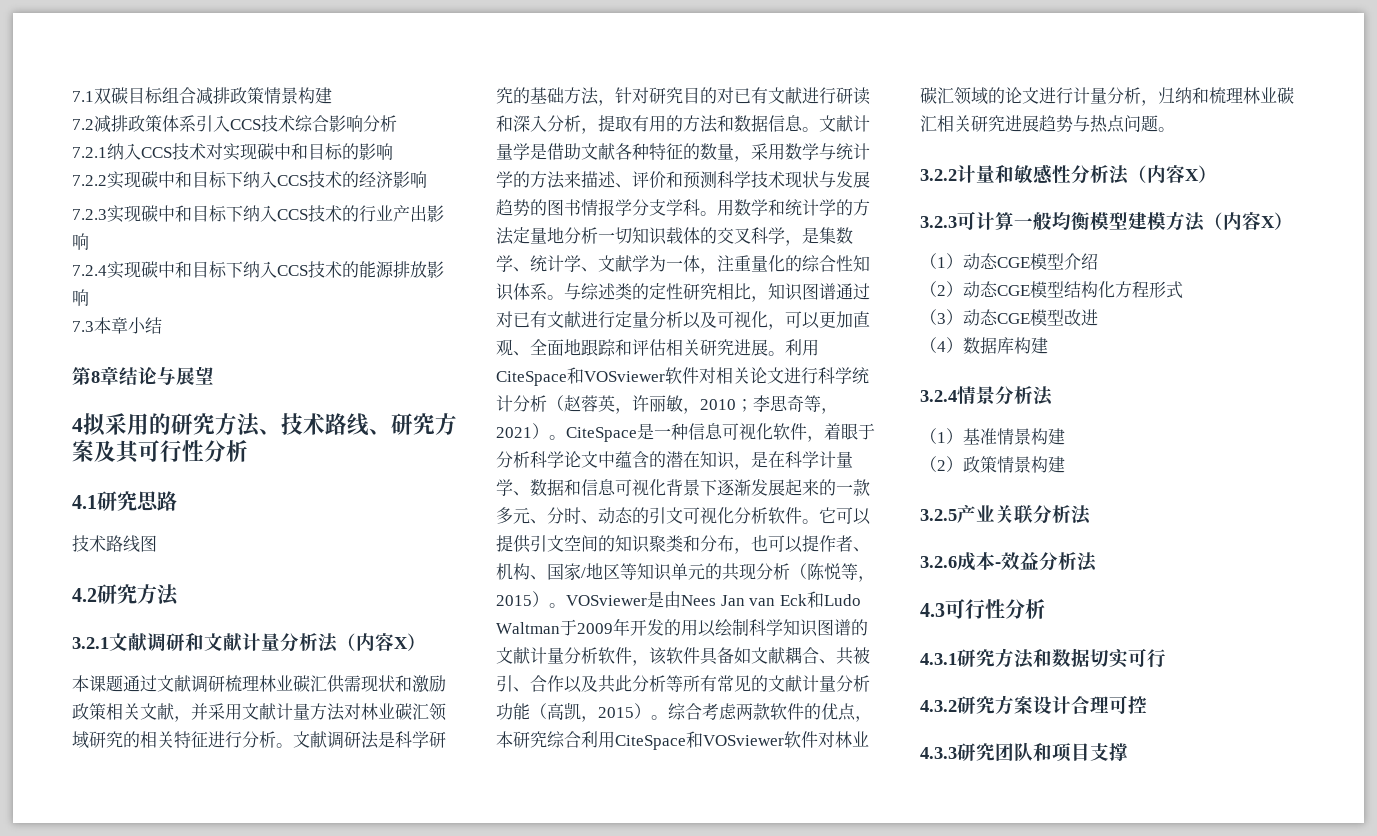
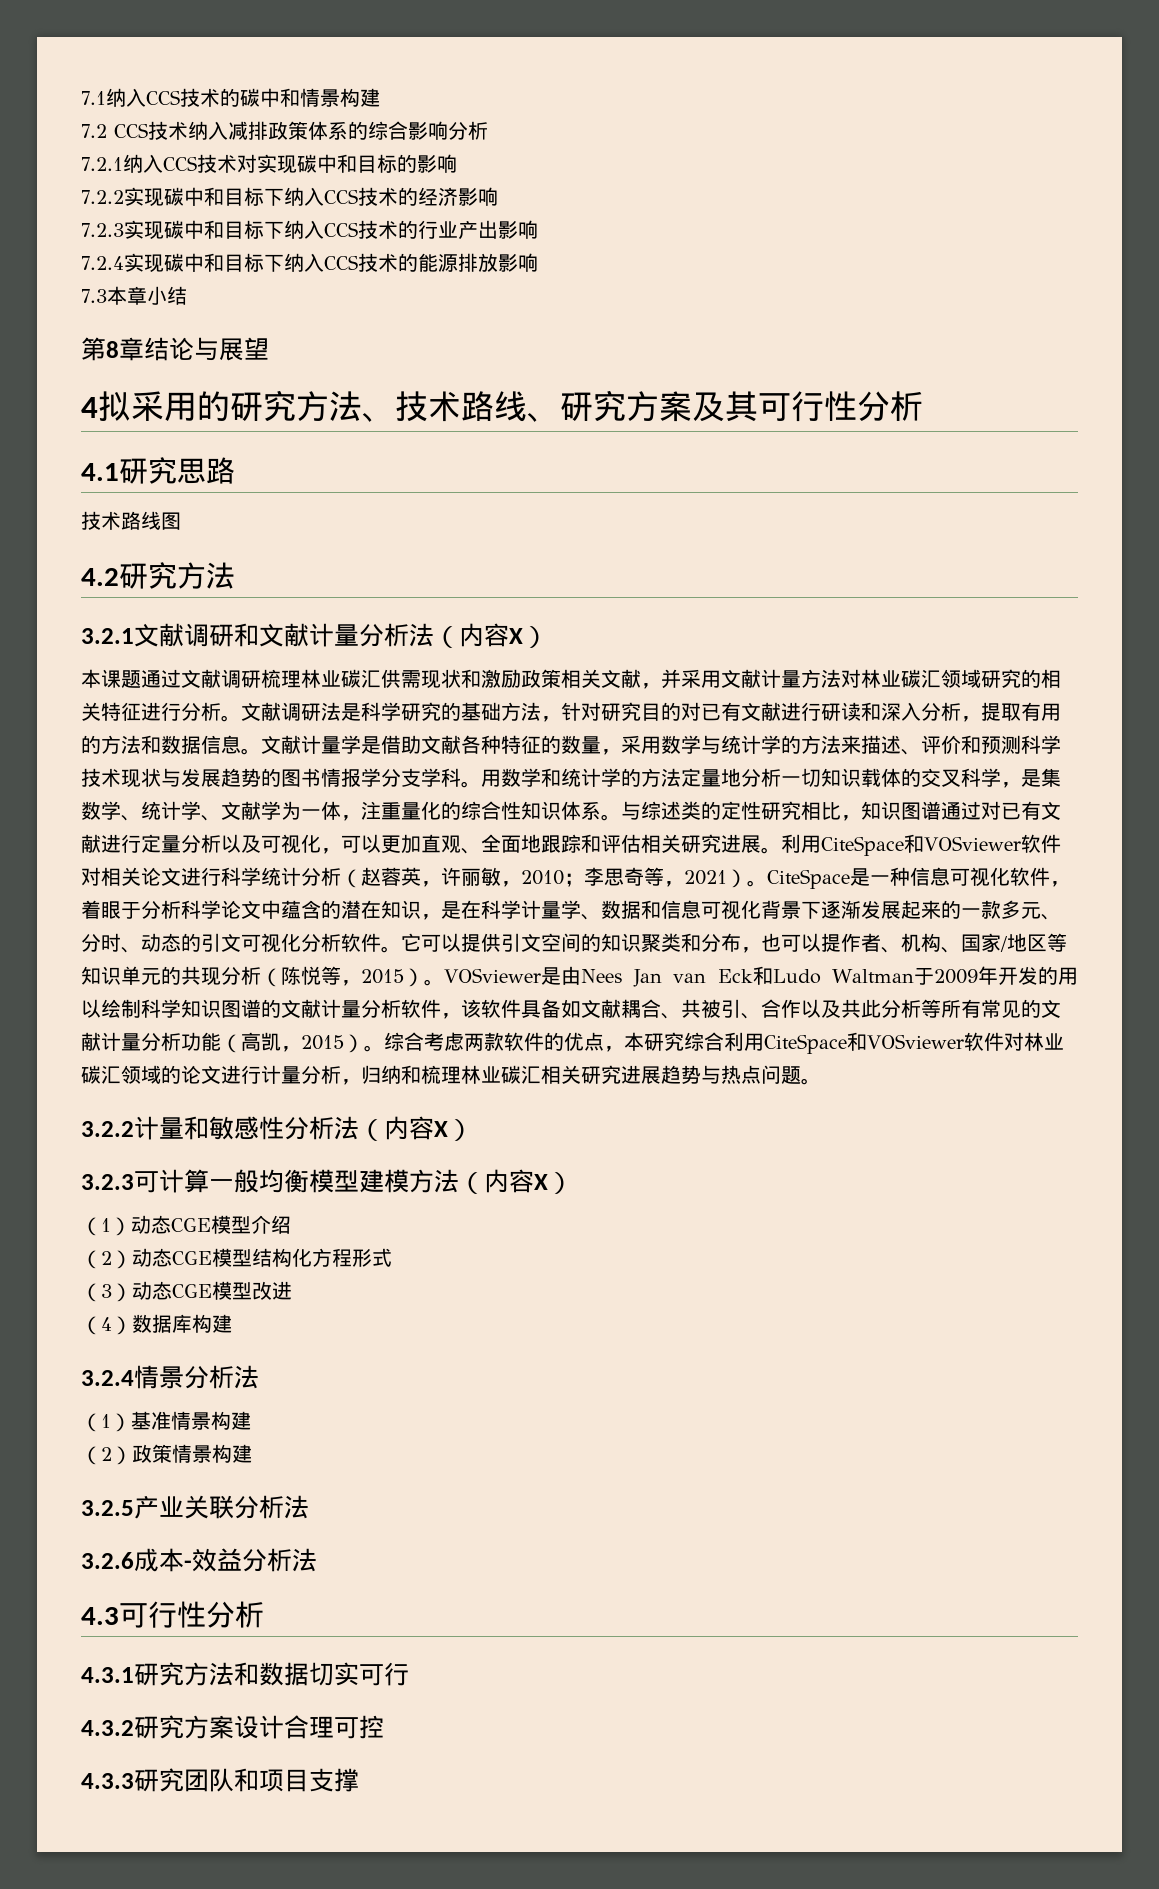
[94,87,332,105] [72,115,295,133] 双碳目标组合减排政策情景构建 // 7.2减排政策体系引入CCS技术 -> [106,88,380,107] [81,121,368,140] 纳入CCS技术的碳中和情景构建 // 7.2 CCS技术纳入减排政策体系的

